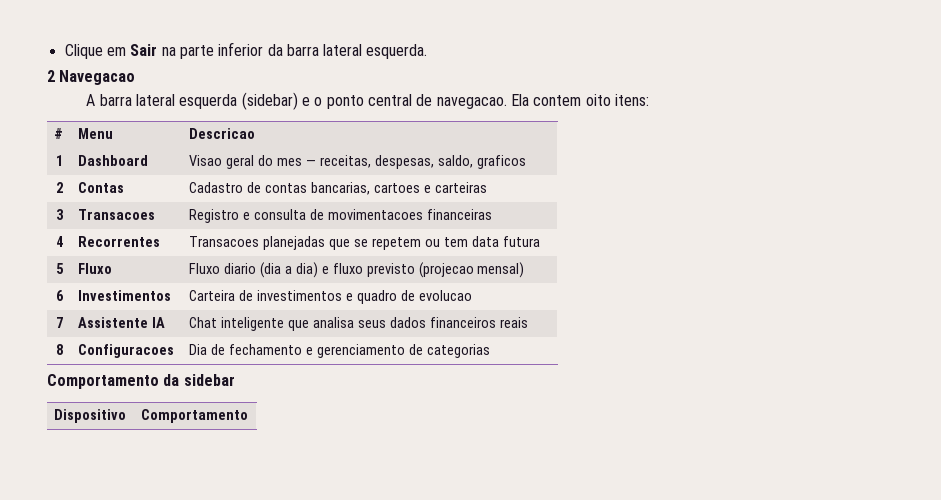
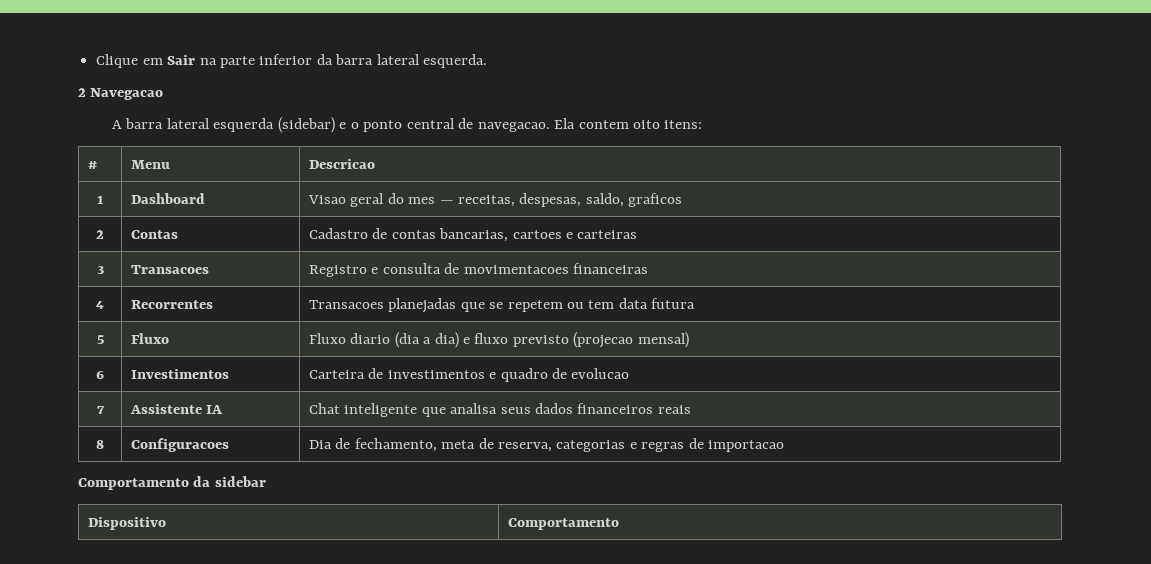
[229,344,490,358] fechamento e gerenciamento de categorias -> [354,438,785,452] fechamento, meta de reserva, categorias e regras de importacao

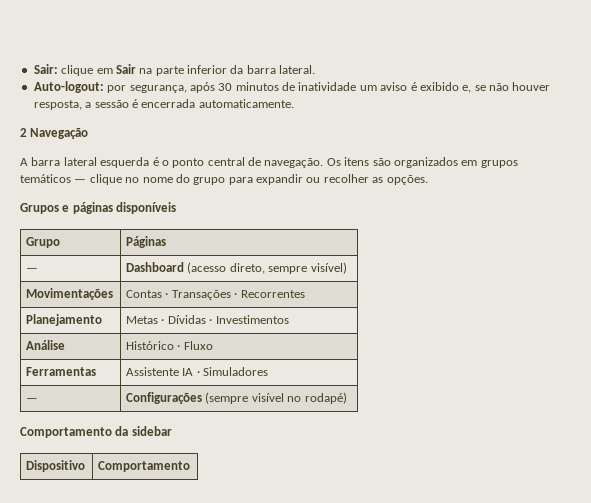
[96,54,139,68] Clique -> [33,64,94,76] Sair: clique
[376,54,488,68] [78,88,164,100] lateral esquerda. // 2 Navegacao -> [279,65,316,74] [33,81,551,93] [33,99,294,110] [20,128,89,139] lateral. // Auto-logout: por segurança, após 30 minutos de inatividade um aviso é exibido e, se não houver resposta, a sessão é encerrada automaticamente. // 2 Navegação
[277,117,347,133] (sidebar) e -> [152,157,159,166] é
[477,118,703,132] [87,161,97,169] [130,160,170,169] [308,159,375,169] [96,195,104,204] [130,193,205,204] [307,193,683,207] [96,230,104,239] [130,230,178,239] [308,228,638,242] [96,266,104,274] [130,265,209,274] [308,263,648,277] [96,301,104,309] [130,300,213,309] [308,298,696,313] [96,335,104,344] [130,333,169,344] [308,332,689,348] [96,371,104,379] [130,369,229,379] [308,368,630,382] [96,406,105,414] [129,404,223,414] [308,403,691,417] [96,440,104,449] [130,438,229,452] [308,438,785,452] navegacao. Ela contem oito itens: // # | Menu | Descricao // 1 | Dashboard | Visao geral do mes — receitas, despesas, saldo, graficos // 2 | Contas | Cadastro de contas bancarias, cartoes e carteiras // 3 | Transacoes | Registro e consulta de movimentacoes financeiras // 4 | Recorrentes | Transacoes planejadas que se repetem ou tem data futura // 5 | Fluxo | Fluxo diario (dia a dia) e fluxo previsto (projecao mensal) // 6 | Investimentos | Carteira de investimentos e quadro de evolucao // 7 | Assistente IA | Chat inteligente que analisa seus dados financeiros reais // 8 | Configuracoes | Dia de fechamento, meta de reserva, categorias e regras de importacao -> [264,157,518,168] [20,174,428,185] [20,202,177,214] [26,237,61,248] [126,236,167,248] [26,268,39,272] [126,262,347,274] [26,288,114,300] [126,290,305,300] [26,314,103,326] [126,315,289,324] [26,340,66,350] [126,341,213,350] [26,367,97,376] [126,367,269,376] [26,398,39,402] [126,392,347,404] navegação. Os itens são organizados em grupos temáticos — clique no nome do grupo para expandir ou recolher as opções. // Grupos e páginas disponíveis // Grupo | Páginas // — | Dashboard (acesso direto, sempre visível) // Movimentações | Contas · Transações · Recorrentes // Planejamento | Metas · Dívidas · Investimentos // Análise | Histórico · Fluxo // Ferramentas | Assistente IA · Simuladores // — | Configurações (sempre visível no rodapé)

